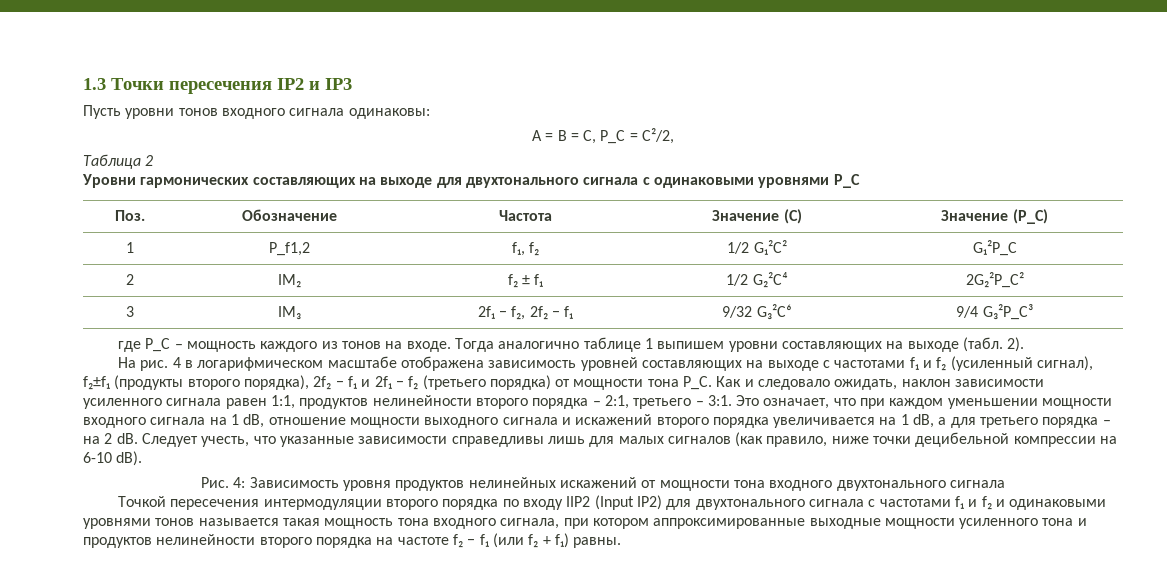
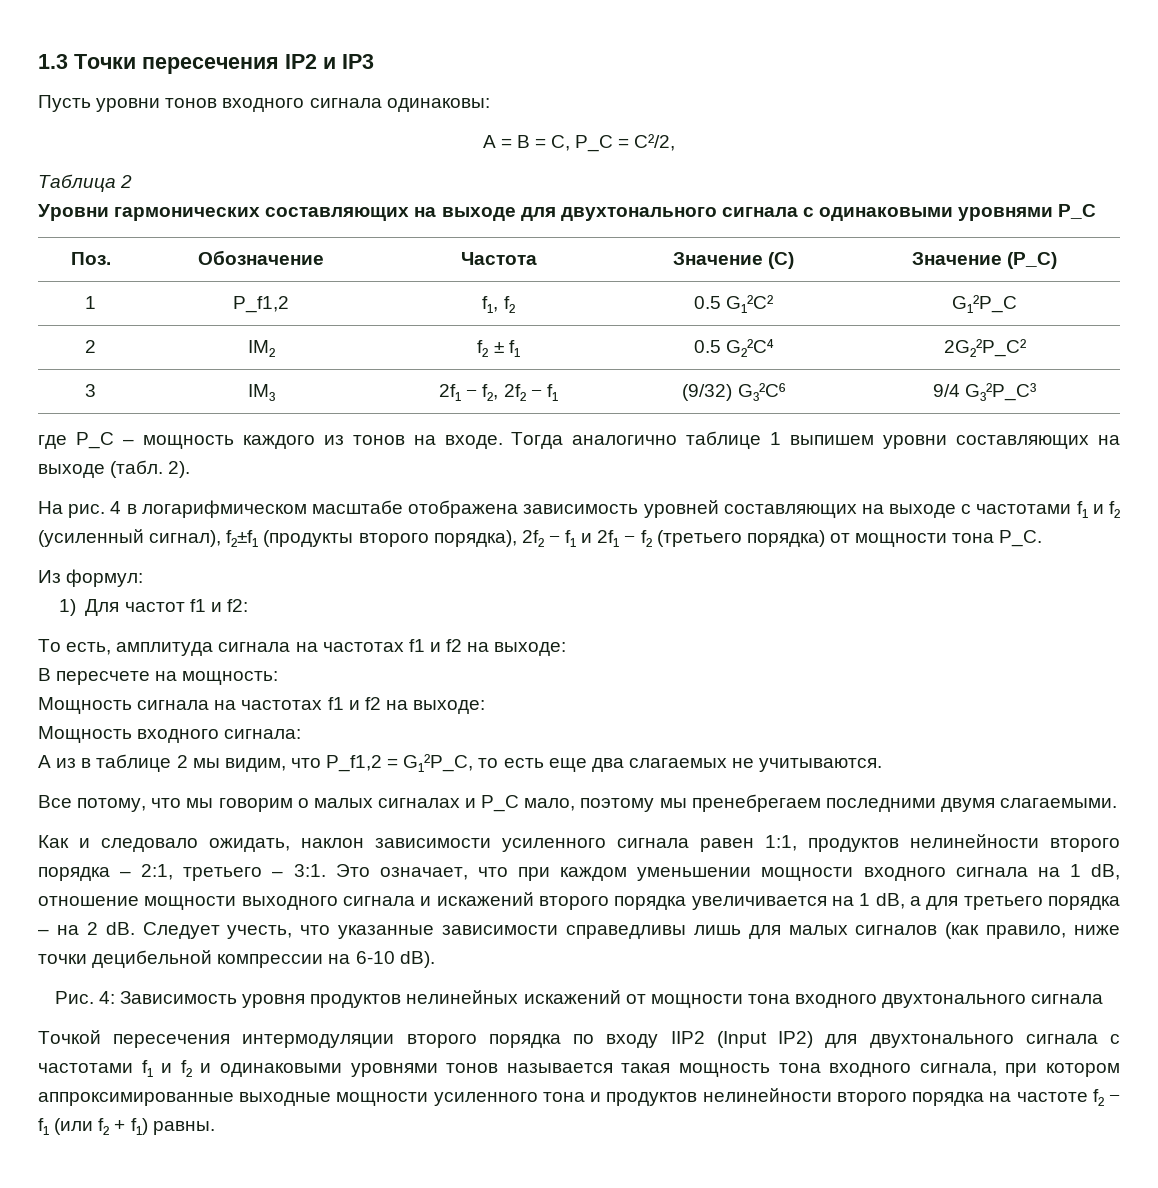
[727,242,750,254] 1/2 -> [693,296,721,309] 0.5
[726,274,749,286] 1/2 -> [693,340,721,353] 0.5
[722,306,753,318] 9/32 -> [682,384,733,401] (9/32)
(713, 383) none -> [38,569,144,587] [58,599,249,616] [38,639,567,656] [38,668,279,685] [38,697,486,714] [38,726,302,743] [38,754,883,772] [38,794,1118,812] // Из формул: // 1) Для частот f1 и f2: // То есть, амплитуда сигнала на частотах f1 и f2 на выходе: // В пересчете на мощность: // Мощность сигнала на частотах f1 и f2 на выходе: // Мощность входного сигнала: // А из в таблице 2 мы видим, что P_f1,2 = G₁²P_C, то есть еще два слагаемых не учитываются. // Все потому, что мы говорим о малых сигналах и P_C мало, поэтому мы пренебрегаем последними двумя слагаемыми. //

